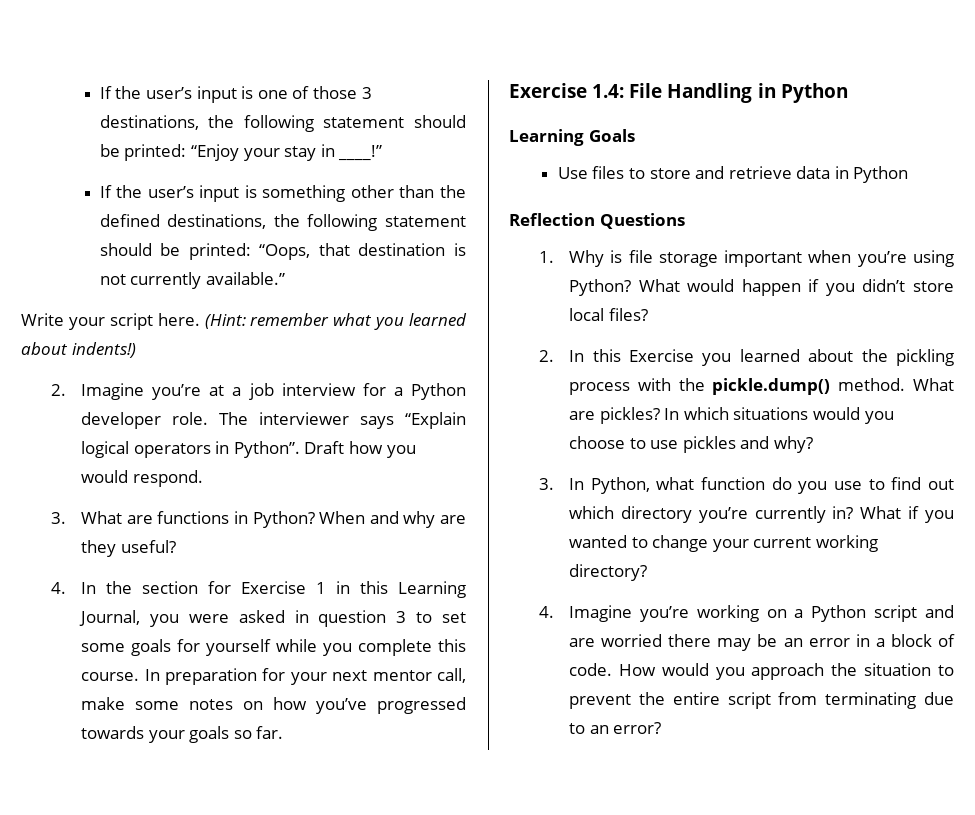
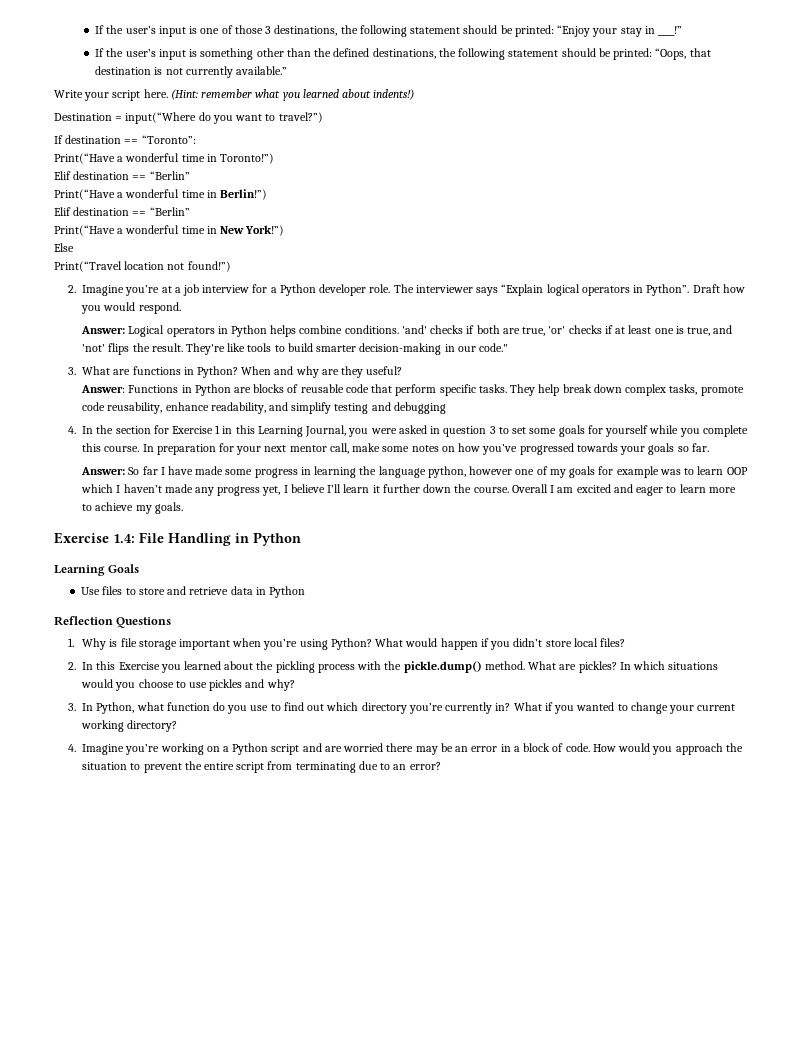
(136, 350) none -> [54,112,323,124] [54,135,196,144] [54,153,275,164] [54,171,190,180] [54,189,268,200] [54,207,190,216] [54,225,285,236] [54,243,74,252] [54,261,231,272] // Destination = input(“Where do you want to travel?”) // If destination == “Toronto”: // Print(“Have a wonderful time in Toronto!”) // Elif destination == “Berlin” // Print(“Have a wonderful time in Berlin!”) // Elif destination == “Berlin” // Print(“Have a wonderful time in New York!”) // Else // Print(“Travel location not found!”)
(203, 478) none -> [81,325,733,337] [82,343,509,355] // Answer: Logical operators in Python helps combine conditions. 'and' checks if both are true, 'or' checks if at least one is true, and 'not' flips the result. They're like tools to build smarter decision-making in our code."
(176, 546) none -> [81,384,744,396] [82,402,446,414] // Answer: Functions in Python are blocks of reusable code that perform specific tasks. They help break down complex tasks, promote code reusability, enhance readability, and simplify testing and debugging
(284, 732) none -> [81,466,748,478] [81,484,736,496] [82,502,183,514] // Answer: So far I have made some progress in learning the language python, however one of my goals for example was to learn OOP which I haven’t made any progress yet, I believe I’ll learn it further down the course. Overall I am excited and eager to learn more to achieve my goals.

